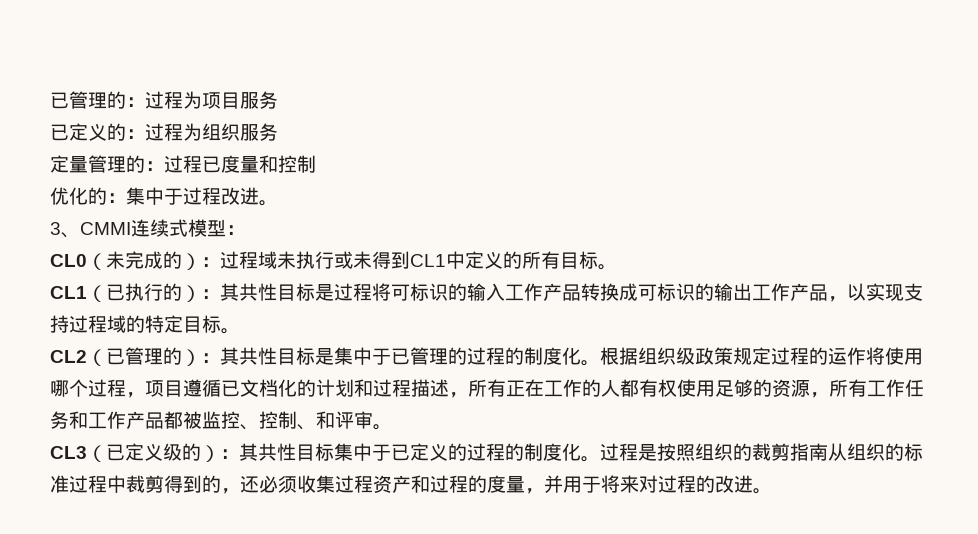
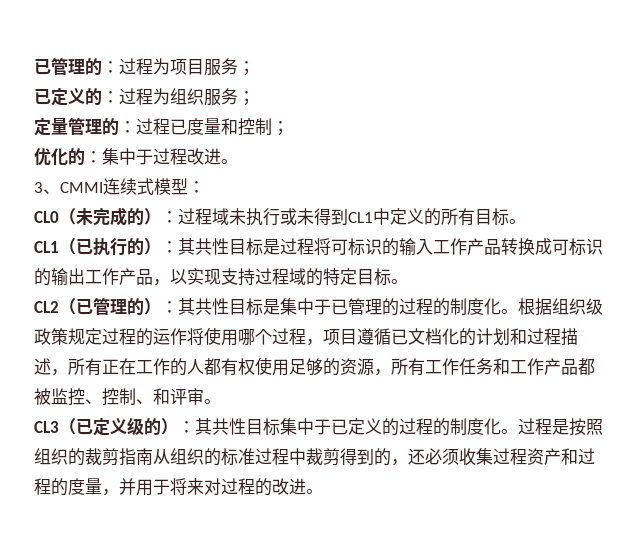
(278, 100) none -> [238,61,255,76] ；
(278, 132) none -> [238,91,255,106] ；
(316, 164) none -> [272,121,289,136] ；

